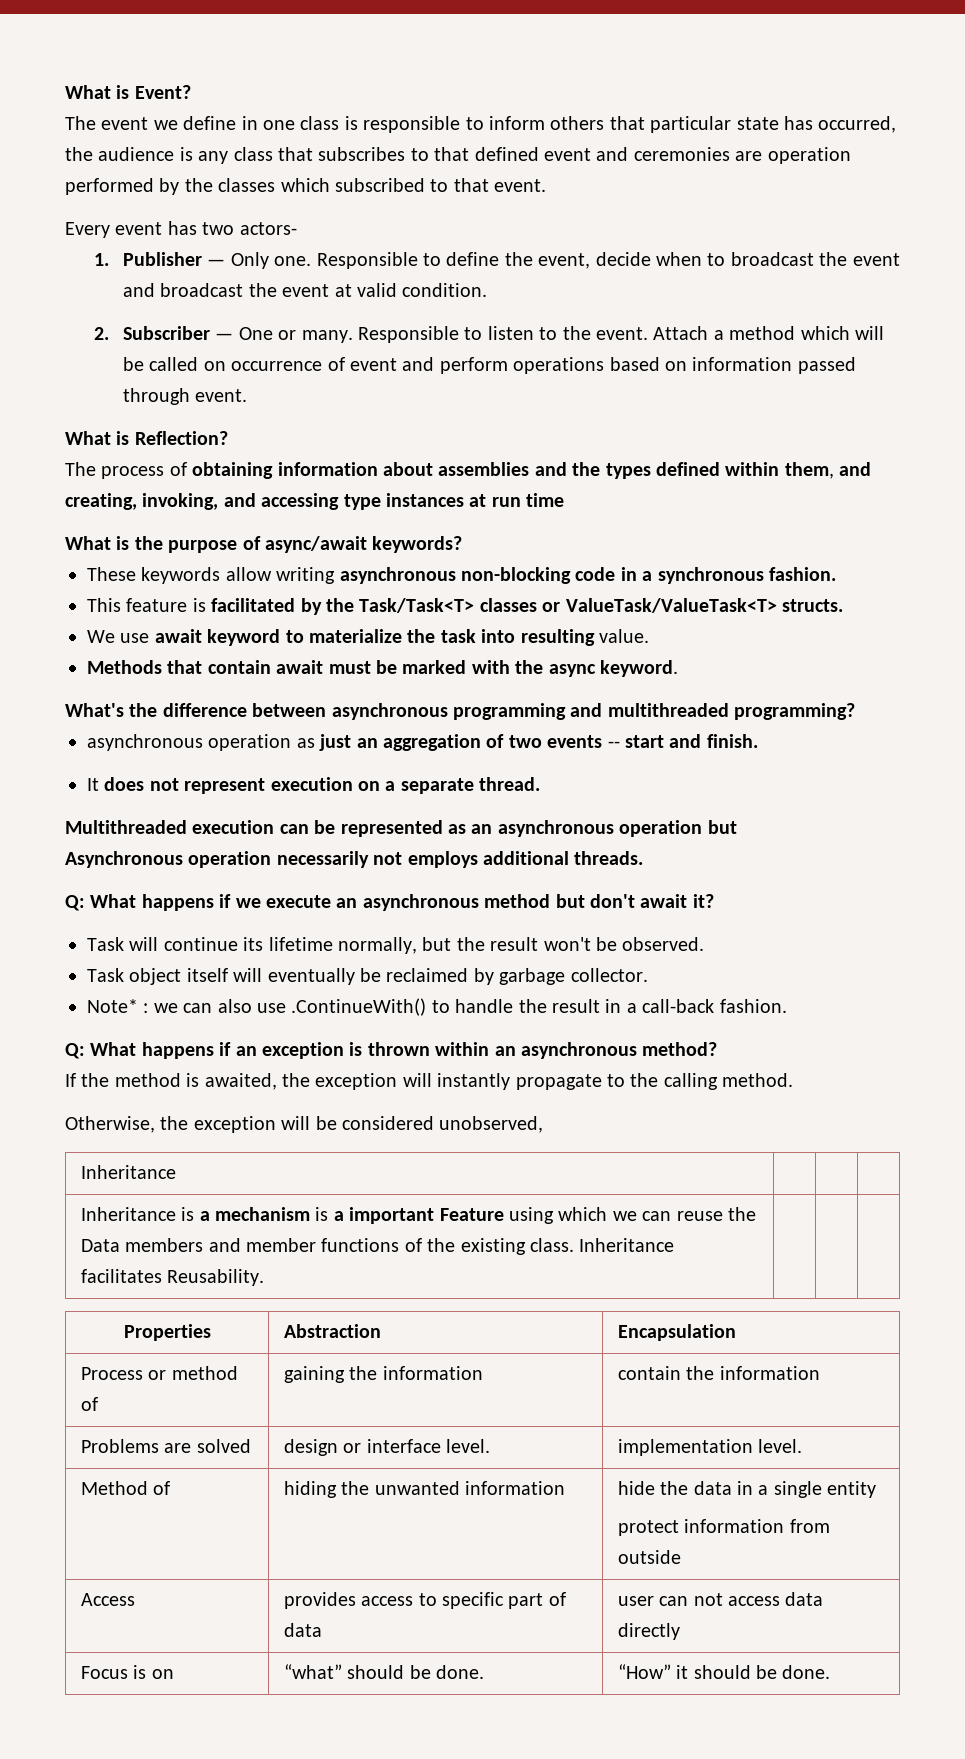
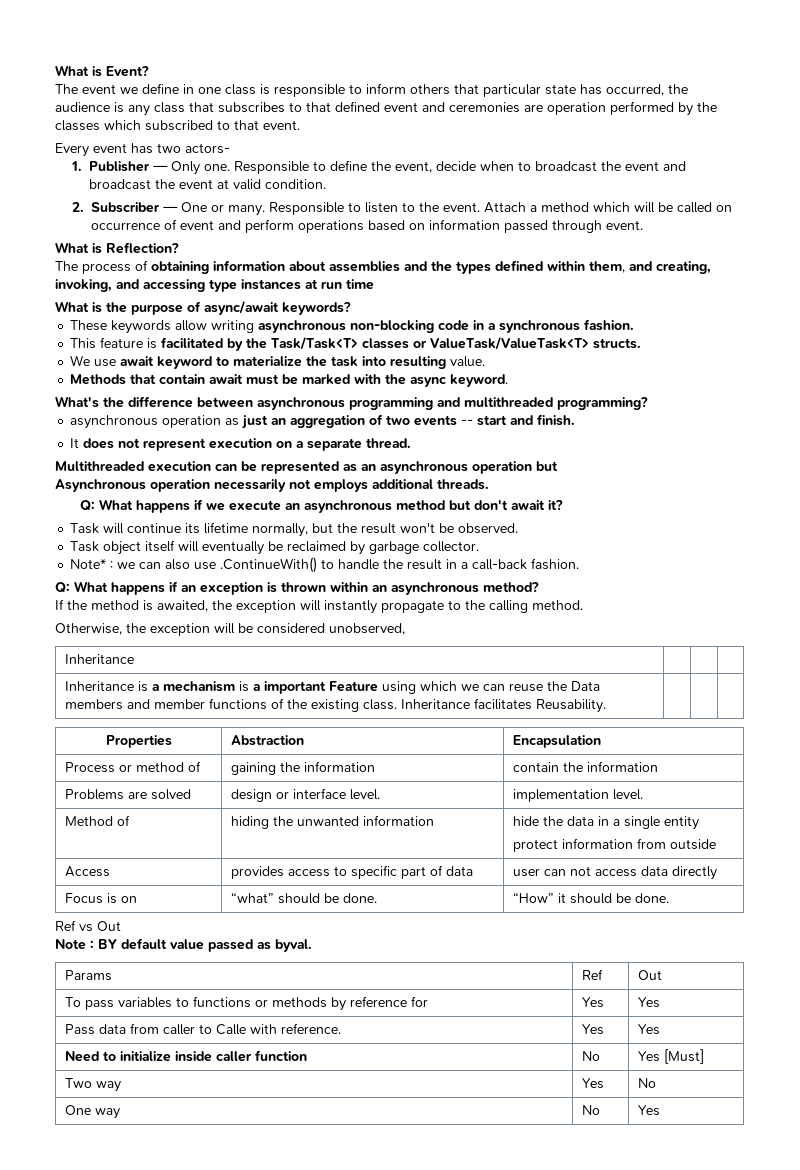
(831, 1672) none -> [55,920,121,932] [55,938,312,952] [64,970,112,981] [581,969,603,980] [637,970,662,980] [64,996,428,1011] [581,997,604,1008] [637,997,660,1008] [64,1023,341,1035] [581,1024,604,1035] [637,1024,660,1035] [64,1050,307,1062] [581,1051,600,1061] [637,1049,704,1064] [64,1078,121,1092] [581,1078,604,1089] [637,1078,656,1088] [64,1105,120,1119] [581,1105,600,1115] [637,1105,660,1116] // Ref vs Out // Note : BY default value passed as byval. // Params | Ref | Out // To pass variables to functions or methods by reference for | Yes | Yes // Pass data from caller to Calle with reference. | Yes | Yes // Need to initialize inside caller function | No | Yes [Must] // Two way | Yes | No // One way | No | Yes

